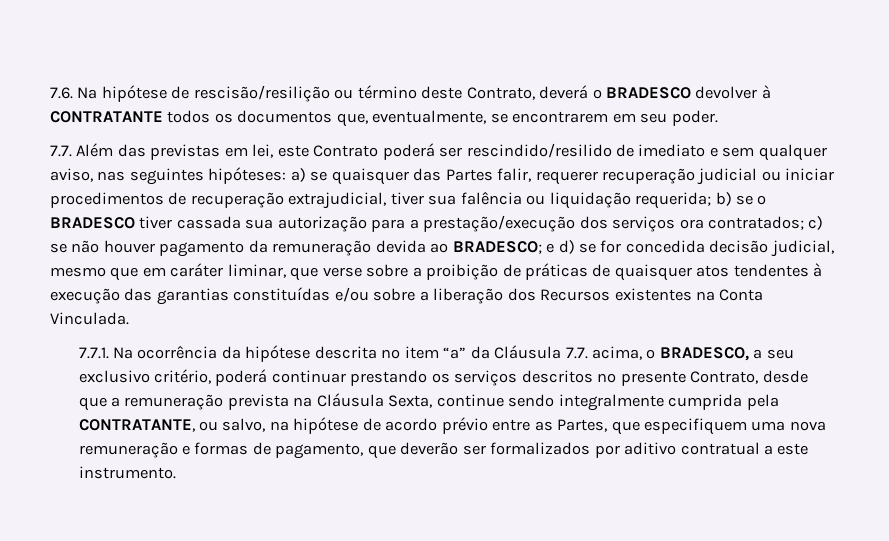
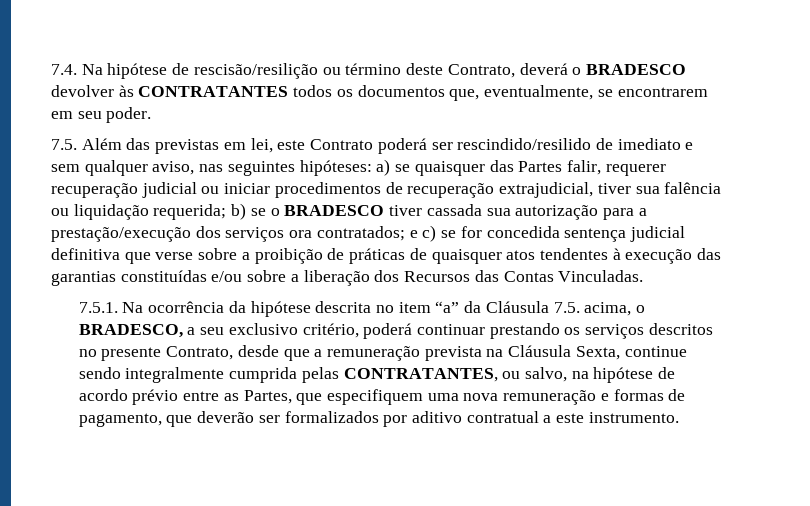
[50,87,73,99] 7.6. -> [51,64,77,75] 7.4.
[761,85,771,99] [50,111,163,123] à CONTRATANTE -> [118,85,289,97] às CONTRATANTES
[50,145,72,157] 7.7. -> [51,139,77,150] 7.5.
(805, 223) none -> [409,230,418,238] e
[71,240,834,257] [50,263,286,281] não houver pagamento da remuneração devida ao BRADESCO; e d) se for concedida decisão judicial, mesmo que em caráter liminar, -> [460,226,685,242] [51,248,120,260] for concedida sentença judicial definitiva
[614,288,764,301] [50,312,129,325] [78,347,109,359] existentes na Conta Vinculada. // 7.7.1. -> [474,270,644,282] [78,302,118,313] das Contas Vinculadas. // 7.5.1.
[565,347,588,359] 7.7. -> [553,302,580,313] 7.5.
[746,394,779,410] [78,419,195,432] pela CONTRATANTE, -> [301,367,498,383] pelas CONTRATANTES,

